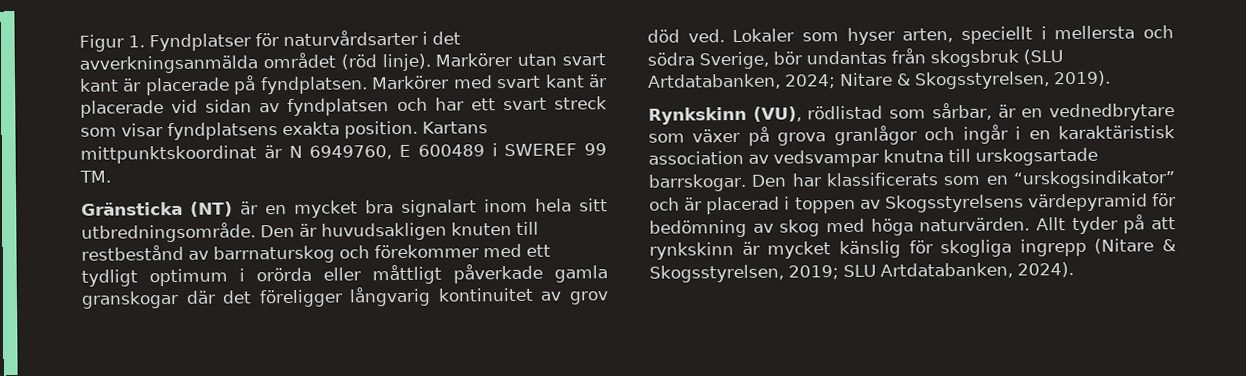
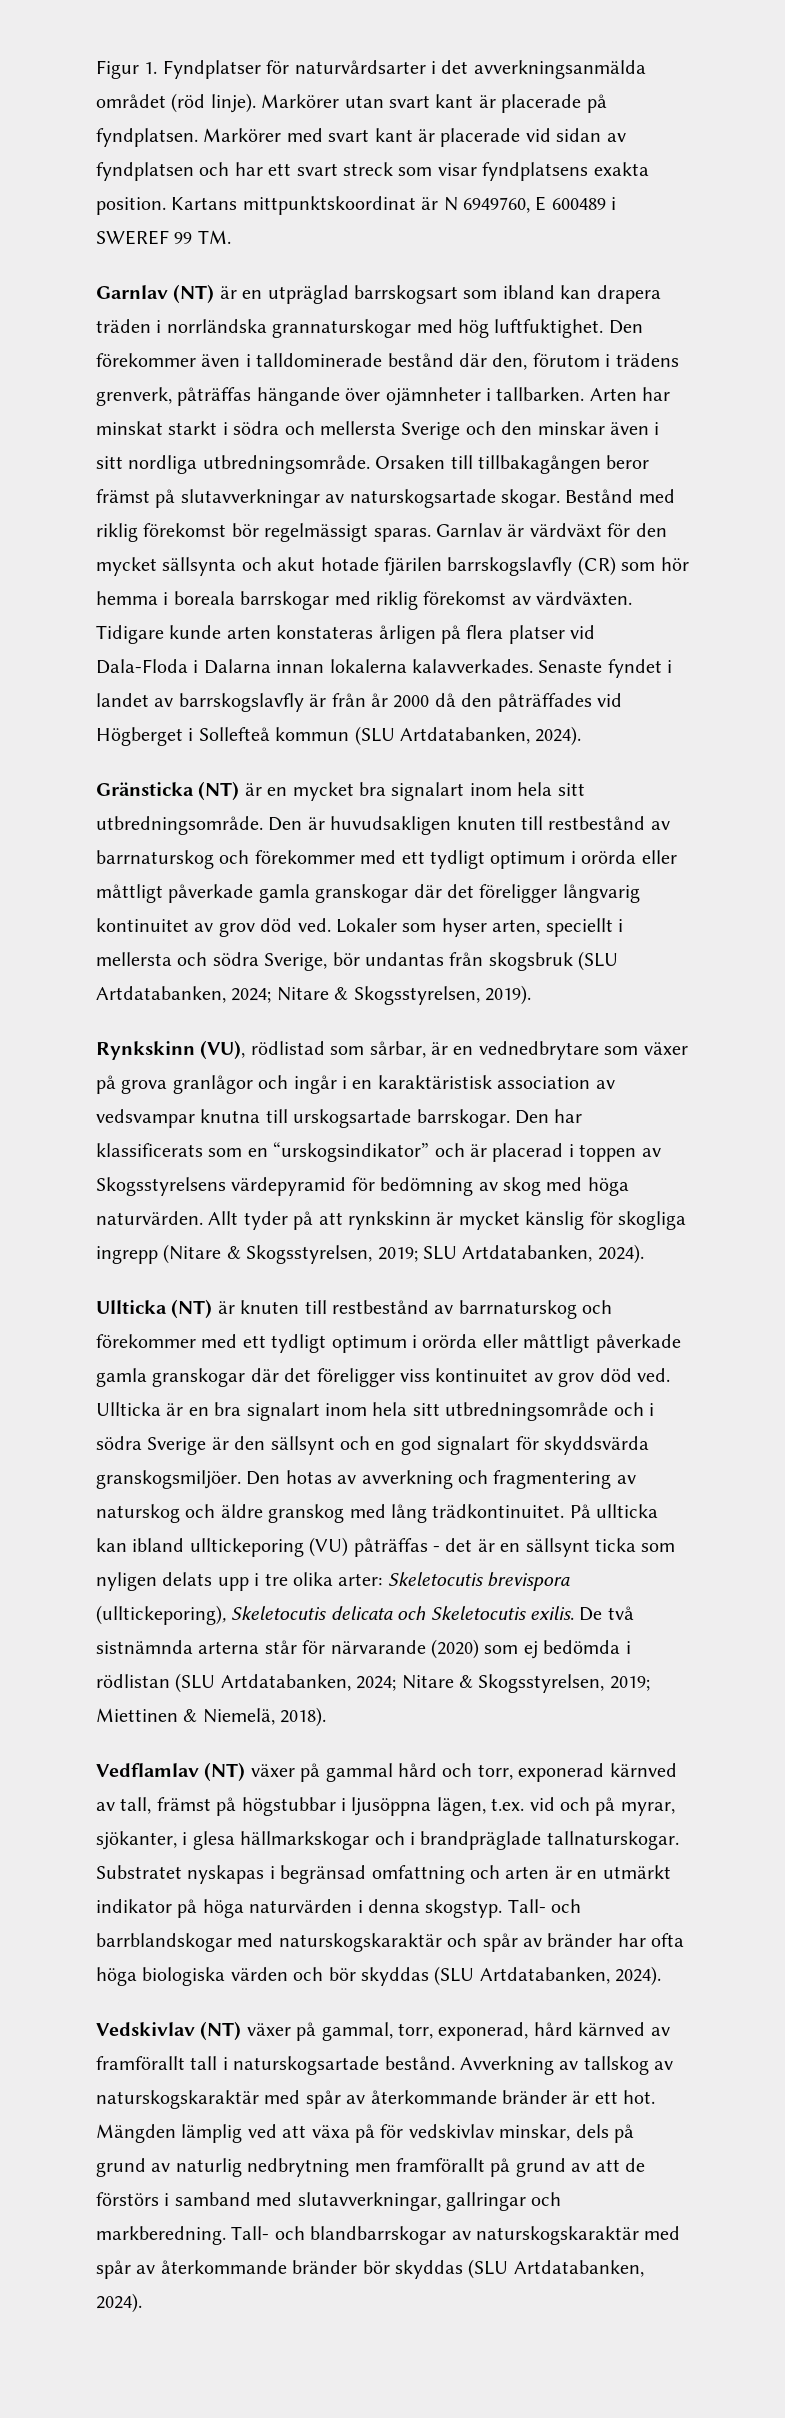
(111, 176) none -> [96,284,661,304] [96,319,643,338] [96,353,679,370] [96,387,671,406] [96,421,660,440] [96,455,650,474] [96,489,675,508] [96,523,667,542] [96,556,689,576] [96,591,633,610] [96,625,596,644] [96,659,673,678] [96,693,622,712] [96,726,582,746] // Garnlav (NT) är en utpräglad barrskogsart som ibland kan drapera träden i norrländska grannaturskogar med hög luftfuktighet. Den förekommer även i talldominerade bestånd där den, förutom i trädens grenverk, påträffas hängande över ojämnheter i tallbarken. Arten har minskat starkt i södra och mellersta Sverige och den minskar även i sitt nordliga utbredningsområde. Orsaken till tillbakagången beror främst på slutavverkningar av naturskogsartade skogar. Bestånd med riklig förekomst bör regelmässigt sparas. Garnlav är värdväxt för den mycket sällsynta och akut hotade fjärilen barrskogslavfly (CR) som hör hemma i boreala barrskogar med riklig förekomst av värdväxten. Tidigare kunde arten konstateras årligen på flera platser vid Dala-Floda i Dalarna innan lokalerna kalavverkades. Senaste fyndet i landet av barrskogslavfly är från år 2000 då den påträffades vid Högberget i Sollefteå kommun (SLU Artdatabanken, 2024).
(1074, 269) none -> [96,1299,613,1319] [96,1334,681,1353] [96,1368,670,1387] [96,1402,654,1421] [96,1436,649,1455] [96,1470,636,1489] [96,1504,659,1523] [96,1537,676,1557] [96,1572,571,1591] [96,1605,634,1625] [96,1639,631,1659] [96,1673,650,1693] [96,1707,327,1727] [96,1762,677,1782] [96,1797,675,1816] [96,1831,679,1850] [96,1865,671,1884] [96,1899,582,1918] [96,1933,685,1952] [96,1966,662,1986] [96,2021,670,2041] [96,2056,674,2075] [96,2090,656,2109] [96,2124,634,2143] [96,2158,645,2177] [96,2192,562,2211] [96,2226,681,2245] [96,2259,644,2279] [96,2293,142,2313] // Ullticka (NT) är knuten till restbestånd av barrnaturskog och förekommer med ett tydligt optimum i orörda eller måttligt påverkade gamla granskogar där det föreligger viss kontinuitet av grov död ved. Ullticka är en bra signalart inom hela sitt utbredningsområde och i södra Sverige är den sällsynt och en god signalart för skyddsvärda granskogsmiljöer. Den hotas av avverkning och fragmentering av naturskog och äldre granskog med lång trädkontinuitet. På ullticka kan ibland ulltickeporing (VU) påträffas - det är en sällsynt ticka som nyligen delats upp i tre olika arter: Skeletocutis brevispora (ulltickeporing), Skeletocutis delicata och Skeletocutis exilis. De två sistnämnda arterna står för närvarande (2020) som ej bedömda i rödlistan (SLU Artdatabanken, 2024; Nitare & Skogsstyrelsen, 2019; Miettinen & Niemelä, 2018). // Vedflamlav (NT) växer på gammal hård och torr, exponerad kärnved av tall, främst på högstubbar i ljusöppna lägen, t.ex. vid och på myrar, sjökanter, i glesa hällmarkskogar och i brandpräglade tallnaturskogar. Substratet nyskapas i begränsad omfattning och arten är en utmärkt indikator på höga naturvärden i denna skogstyp. Tall- och barrblandskogar med naturskogskaraktär och spår av bränder har ofta höga biologiska värden och bör skyddas (SLU Artdatabanken, 2024). // Vedskivlav (NT) växer på gammal, torr, exponerad, hård kärnved av framförallt tall i naturskogsartade bestånd. Avverkning av tallskog av naturskogskaraktär med spår av återkommande bränder är ett hot. Mängden lämplig ved att växa på för vedskivlav minskar, dels på grund av naturlig nedbrytning men framförallt på grund av att de förstörs i samband med slutavverkningar, gallringar och markberedning. Tall- och blandbarrskogar av naturskogskaraktär med spår av återkommande bränder bör skyddas (SLU Artdatabanken, 2024).

